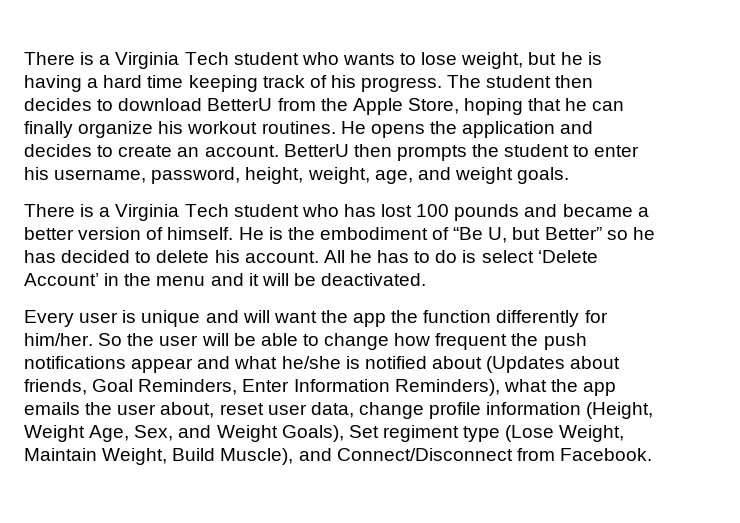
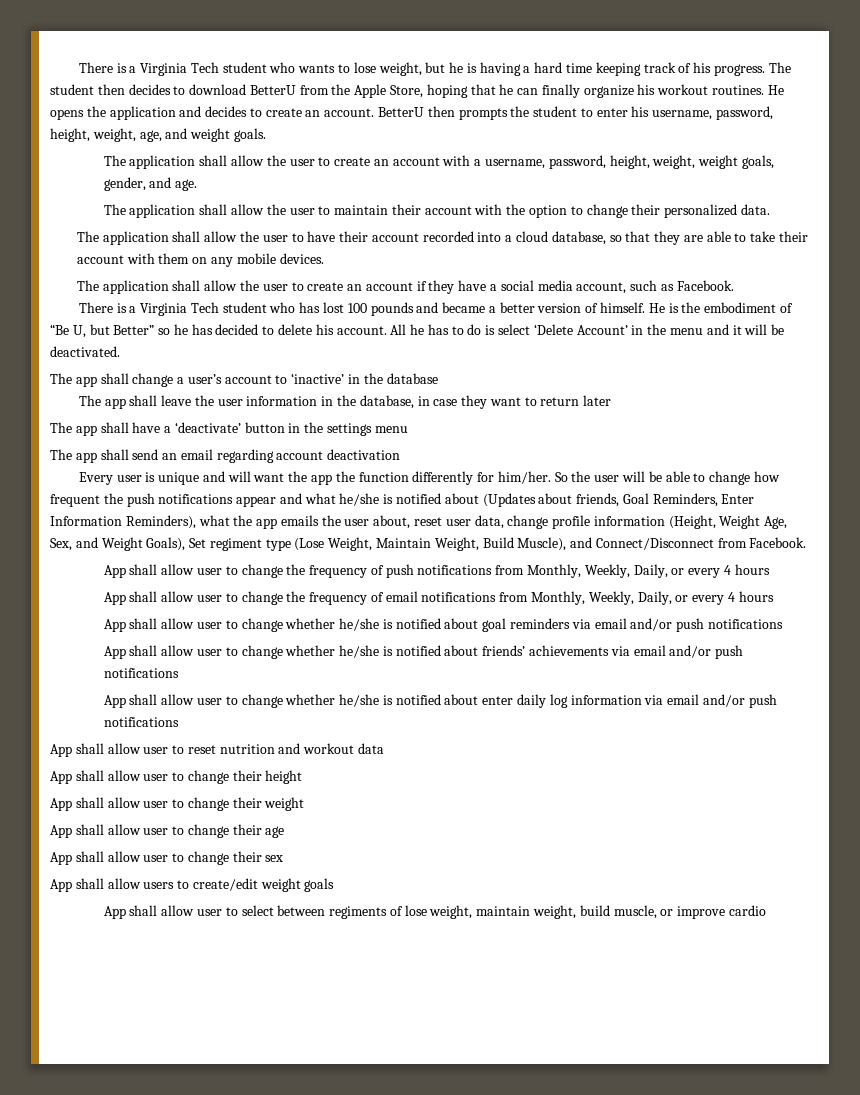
(570, 175) none -> [103,155,774,169] [103,177,198,191] [103,204,770,218] [76,231,808,245] [76,253,324,267] [76,280,734,294] // The application shall allow the user to create an account with a username, password, height, weight, weight goals, gender, and age. // The application shall allow the user to maintain their account with the option to change their personalized data. // The application shall allow the user to have their account recorded into a cloud database, so that they are able to take their account with them on any mobile devices. // The application shall allow the user to create an account if they have a social media account, such as Facebook.
(427, 279) none -> [50,373,438,387] [78,395,612,409] [50,422,408,436] [50,449,401,463] // The app shall change a user’s account to ‘inactive’ in the database // The app shall leave the user information in the database, in case they want to return later // The app shall have a ‘deactivate’ button in the settings menu // The app shall send an email regarding account deactivation
(652, 454) none -> [103,564,770,578] [103,591,774,605] [103,618,783,632] [103,645,744,659] [103,668,179,678] [103,694,777,708] [103,717,179,727] [50,743,385,757] [50,770,303,784] [50,797,305,811] [50,824,285,838] [50,851,284,865] [50,878,335,892] [103,905,766,919] // App shall allow user to change the frequency of push notifications from Monthly, Weekly, Daily, or every 4 hours // App shall allow user to change the frequency of email notifications from Monthly, Weekly, Daily, or every 4 hours // App shall allow user to change whether he/she is notified about goal reminders via email and/or push notifications // App shall allow user to change whether he/she is notified about friends’ achievements via email and/or push notifications // App shall allow user to change whether he/she is notified about enter daily log information via email and/or push notifications // App shall allow user to reset nutrition and workout data // App shall allow user to change their height // App shall allow user to change their weight // App shall allow user to change their age // App shall allow user to change their sex // App shall allow users to create/edit weight goals // App shall allow user to select between regiments of lose weight, maintain weight, build muscle, or improve cardio

